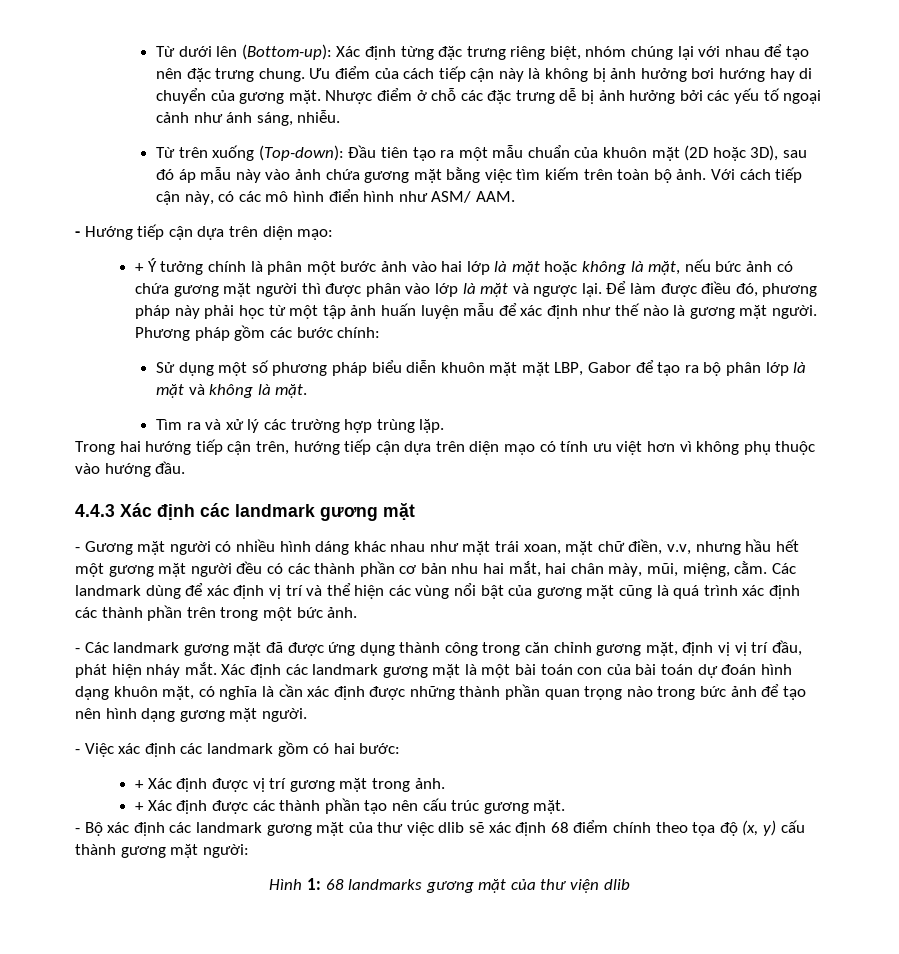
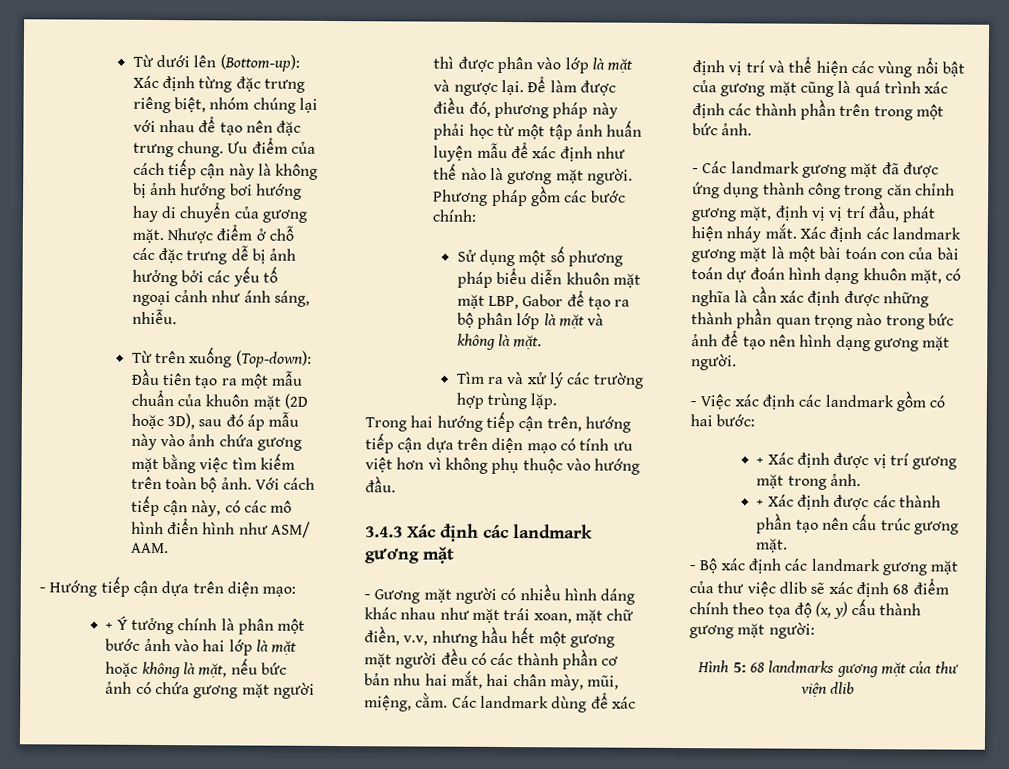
[75,504,115,517] 4.4.3 -> [365,526,403,538] 3.4.3
[306,878,321,890] 1: -> [732,662,747,673] 5:

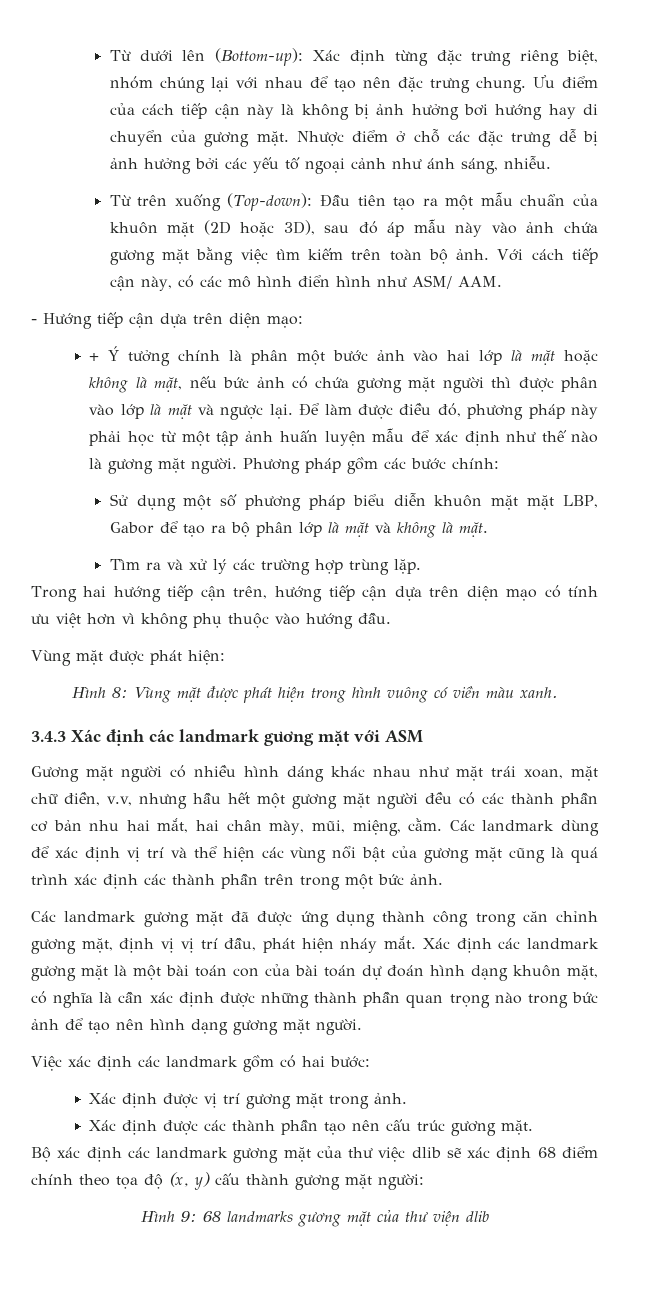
(396, 484) none -> [31,650,225,666] [72,686,557,703] // Vùng mặt được phát hiện: // Hình 8: Vùng mặt được phát hiện trong hình vuông có viền màu xanh.
[364,594,371,600] // - -> [354,729,423,743] với ASM //
[692,168,699,174] - -> (443, 879) none
[690,401,697,407] - -> (362, 1027) none
[756,457,765,465] + -> (370, 1062) none
[756,499,765,507] + -> (408, 1098) none
[689,565,696,571] - -> (534, 1127) none
[732,662,747,673] 5: -> [180,1211,197,1222] 9:

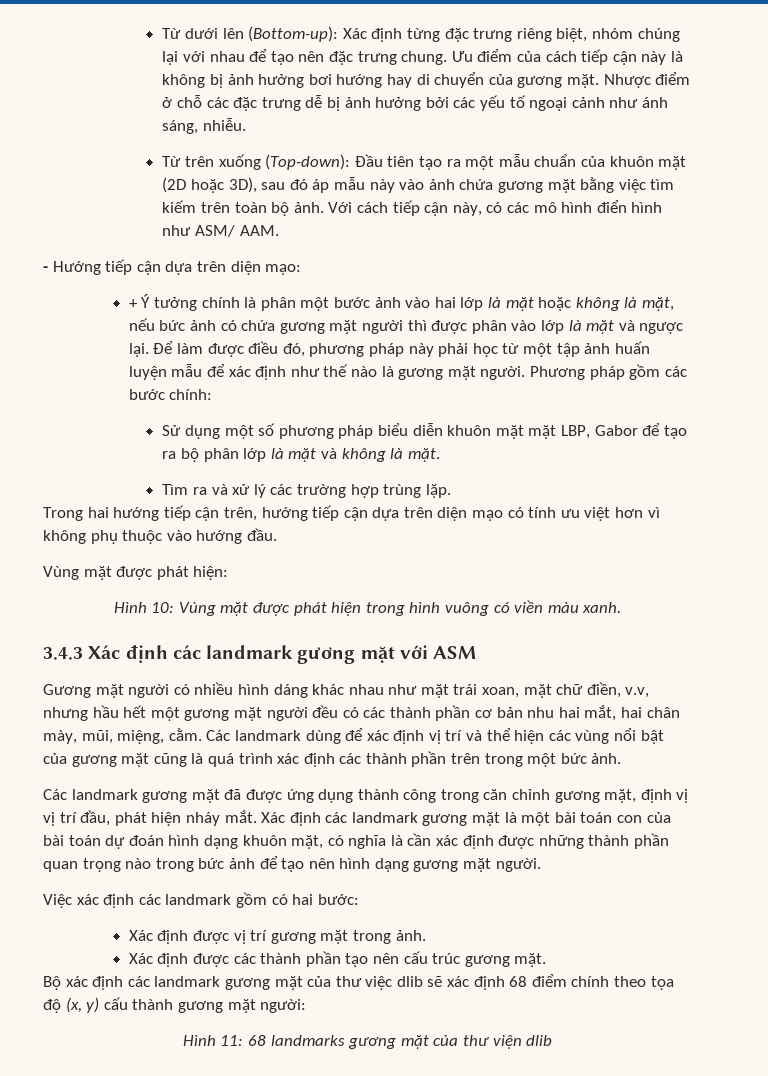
[112,687,129,698] 8: -> [151,602,175,613] 10:
[180,1211,197,1222] 9: -> [220,1035,244,1046] 11:

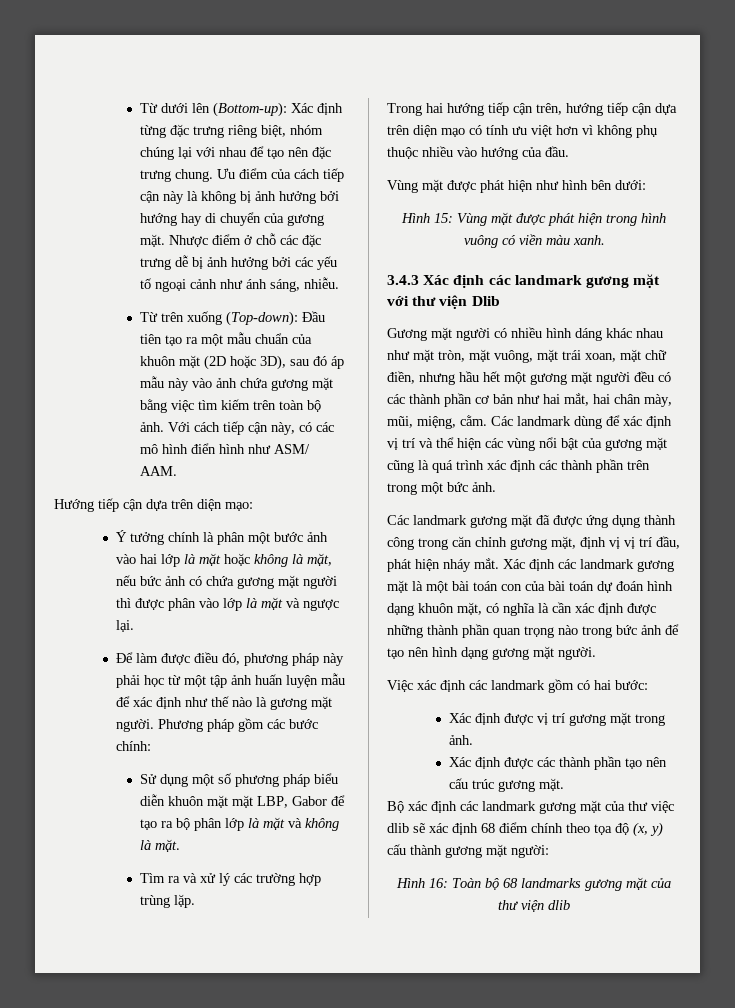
[308,74,332,85] bơi -> [319,191,339,201] bởi
[43,266,48,272] - -> (177, 471) none
[128,299,138,308] + -> (253, 506) none
(149, 350) none -> (135, 626) //
(163, 537) none -> [422,146,453,157] nhiều
(243, 537) none -> [522,147,542,157] của
[193,566,229,580] [113,602,175,613] hiện: // Hình 10: -> [508,180,646,192] [401,213,453,223] hiện như hình bên dưới: // Hình 15:
[433,646,477,659] ASM -> [412,295,500,309] thư viện Dlib
(449, 691) none -> [438,349,558,363] tròn, mặt vuông, mặt
[625,687,650,698] v.v, -> (415, 377) none
[527,707,555,718] nhu -> [517,394,540,404] như
[220,1035,244,1046] 11: -> [429,878,499,890] 16: Toàn bộ

